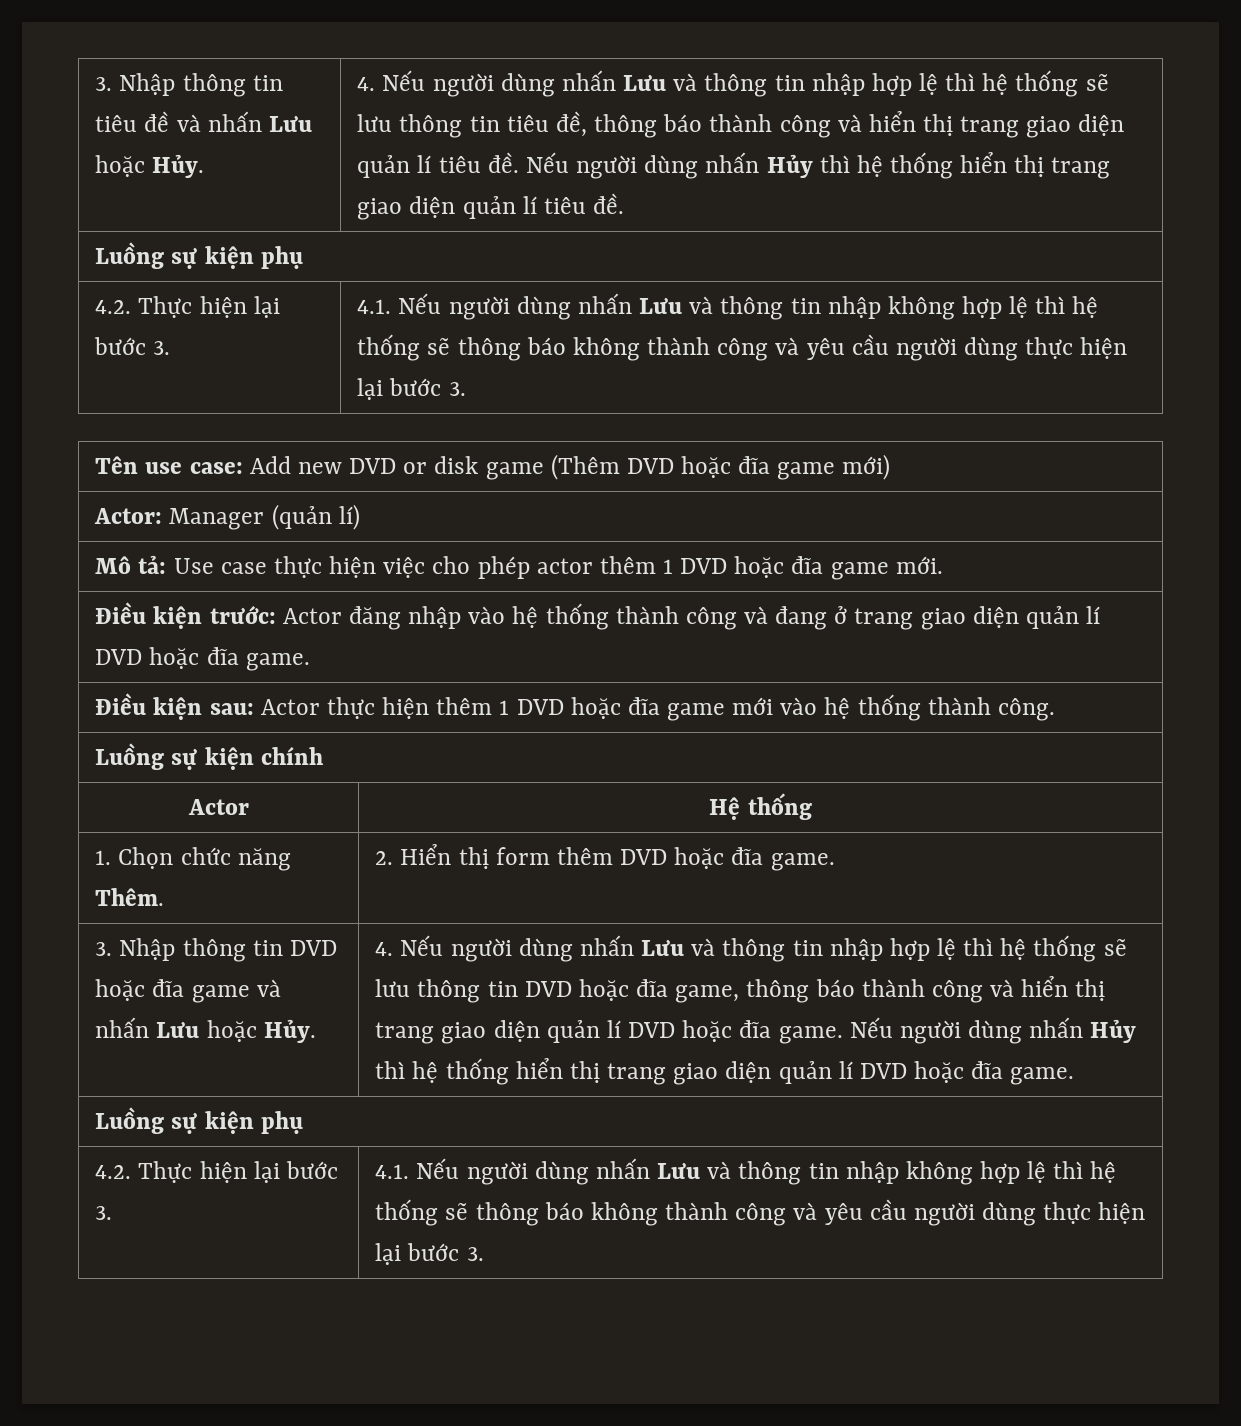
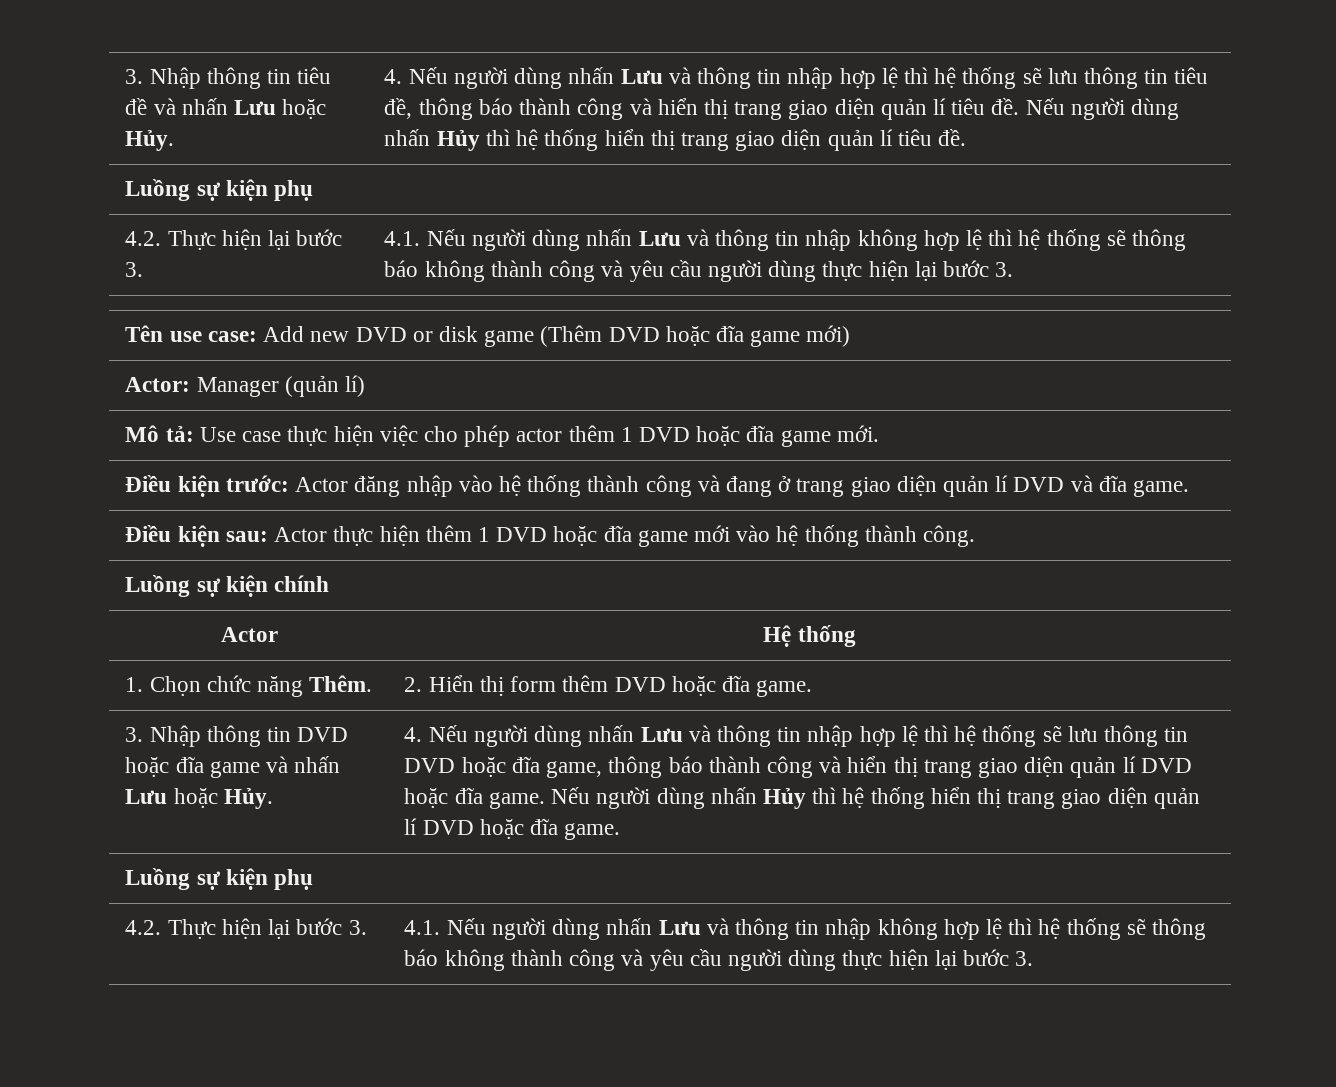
[149,647,200,669] hoặc -> [1070,475,1093,492] và

